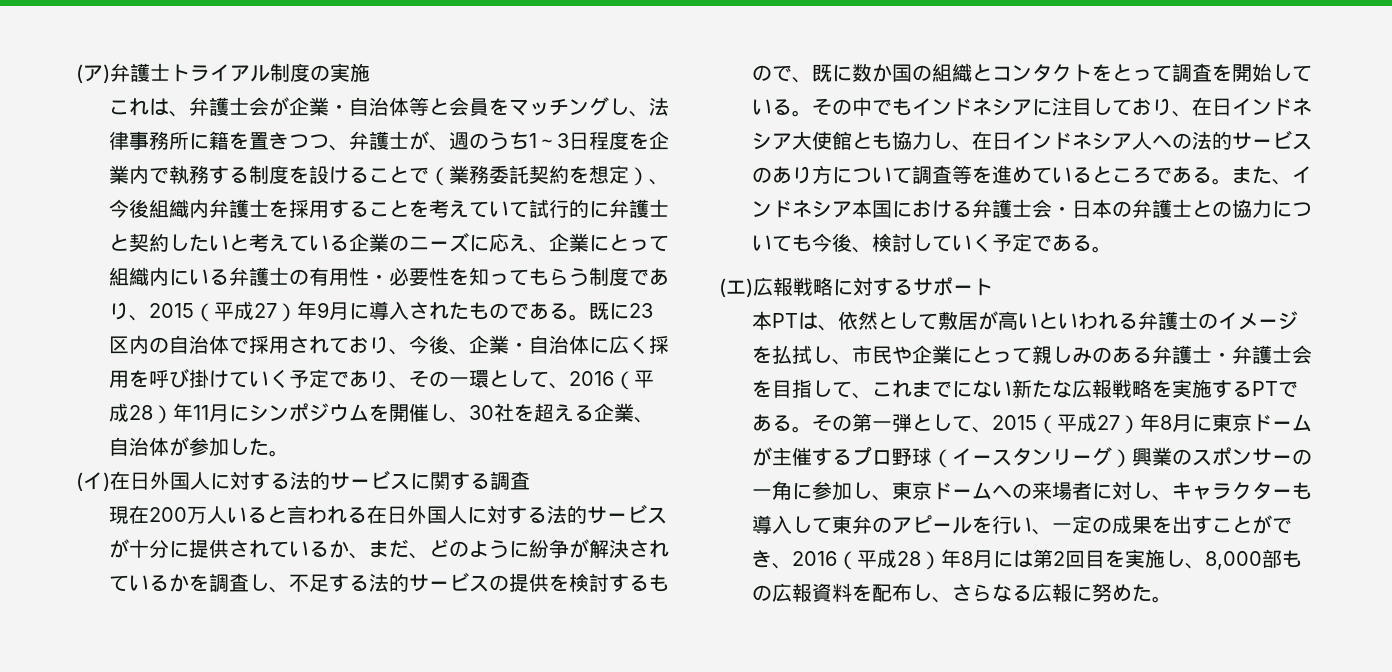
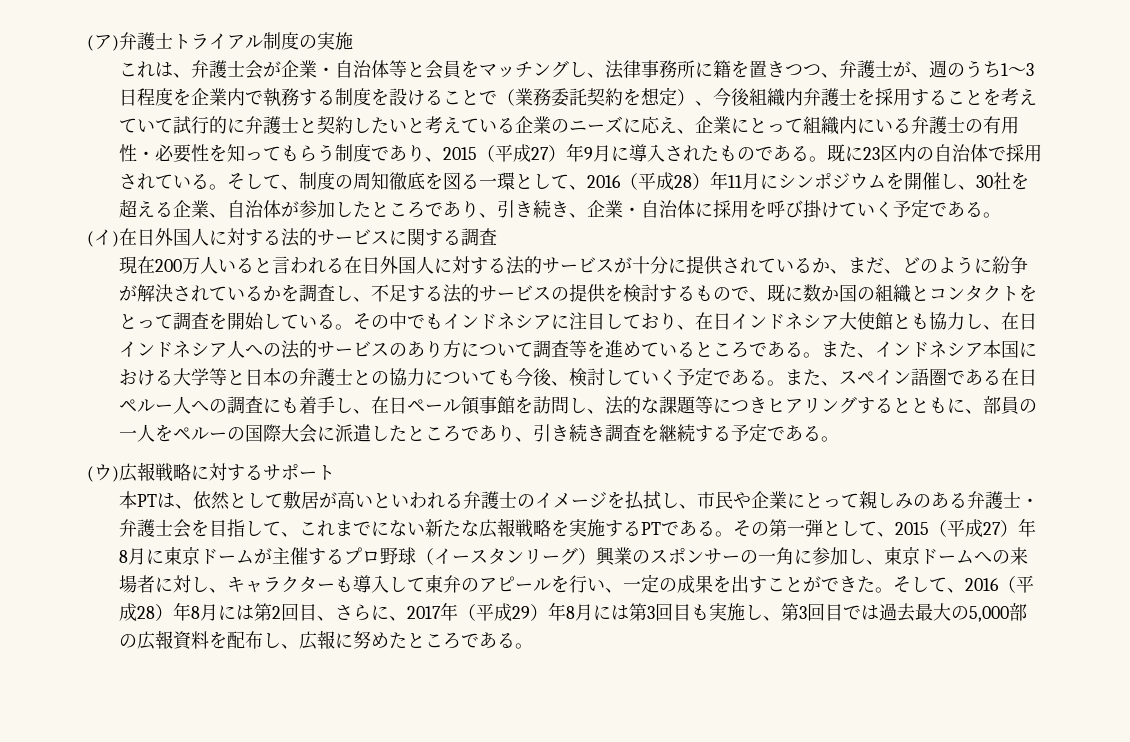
[349,335,670,355] [109,368,450,389] おり、今後、企業・自治体に広く採用を呼び掛けていく予定であり、その -> [173,172,480,190] いる。そして、制度の周知徹底を図る
(270, 447) none -> [371,199,984,218] ところであり、引き続き、企業・自治体に採用を呼び掛けていく予定である
[972,199,1073,218] 弁護士会・ -> [173,368,246,386] 大学等と
[719,278,746,297] // (エ -> [785,368,1038,386] [119,396,1038,415] [119,423,840,443] [87,464,112,482] また、スペイン語圏である在日ペルー人への調査にも着手し、在日ペール領事館を訪問し、法的な課題等につきヒアリングするとともに、部員の一人をペルーの国際大会に派遣したところであり、引き続き調査を継続する予定である。 // (ウ
(773, 559) none -> [857,576,948,593] た。そして
[1105,549,1303,570] を実施し、8,000部も -> [317,602,1028,622] 、さらに、2017年（平成29）年8月には第3回目も実施し、第3回目では過去最大の5,000部
[952,584,1033,602] さらなる -> (300, 646) none
(1153, 593) none -> [407,632,516,649] ところである

